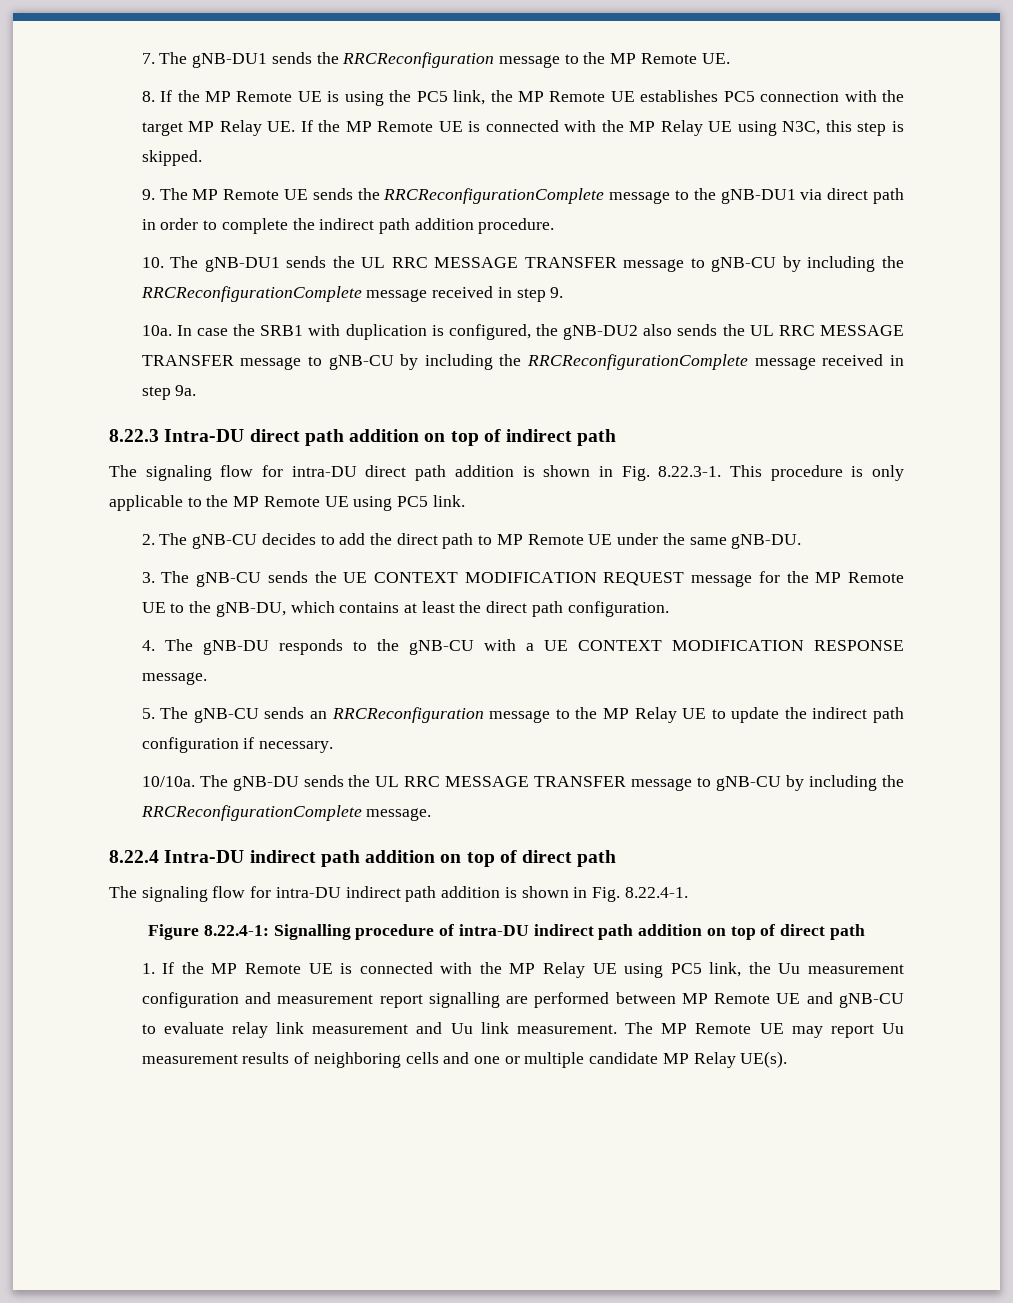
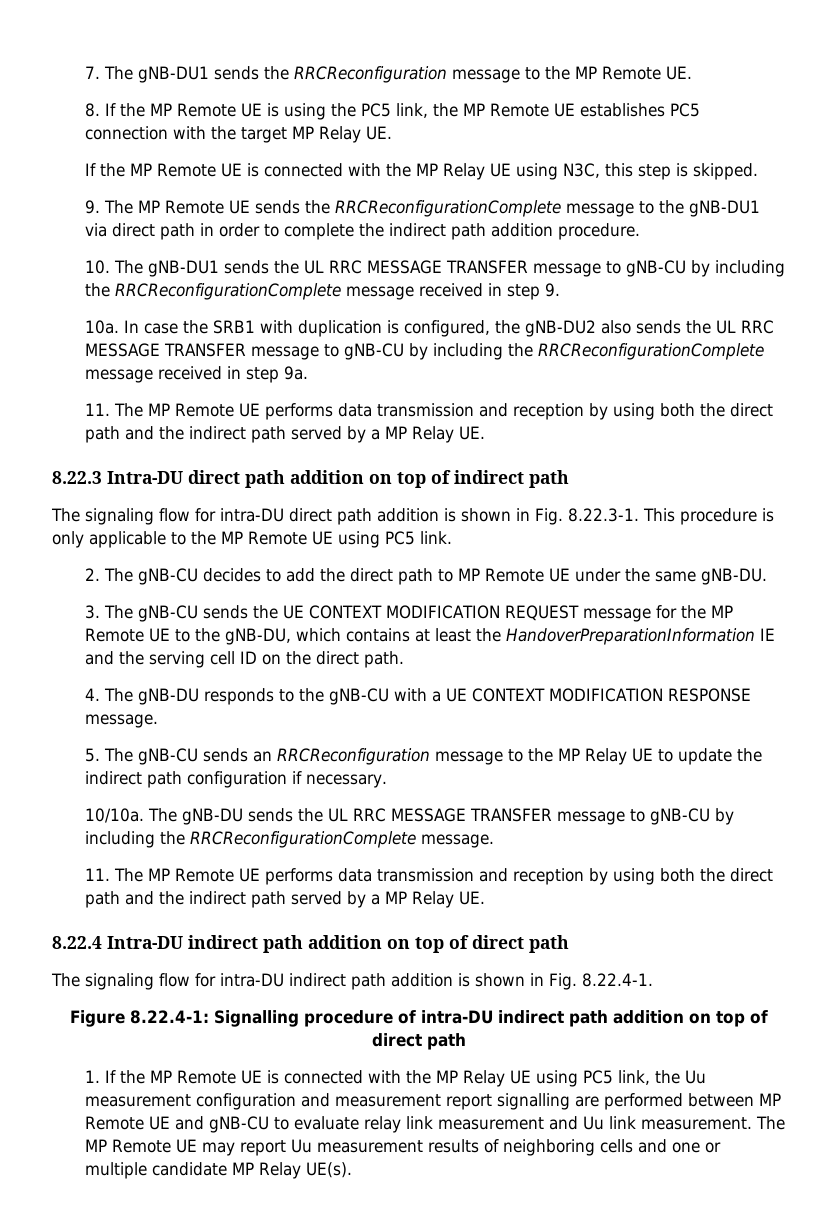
(296, 126) none -> (392, 133) //
(197, 390) none -> [84,403,773,420] [84,426,485,443] // 11. The MP Remote UE performs data transmission and reception by using both the direct path and the indirect path served by a MP Relay UE.
[486,601,669,617] direct path configuration. -> [505,628,775,645] [84,651,404,668] HandoverPreparationInformation IE and the serving cell ID on the direct path.
(432, 814) none -> [84,868,773,885] [84,891,485,908] // 11. The MP Remote UE performs data transmission and reception by using both the direct path and the indirect path served by a MP Relay UE.

